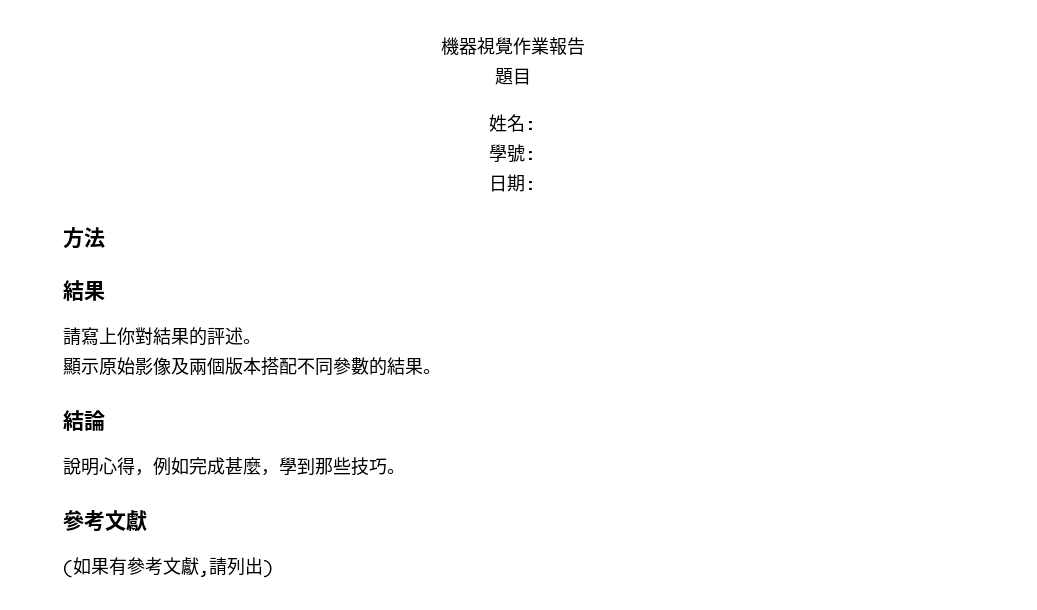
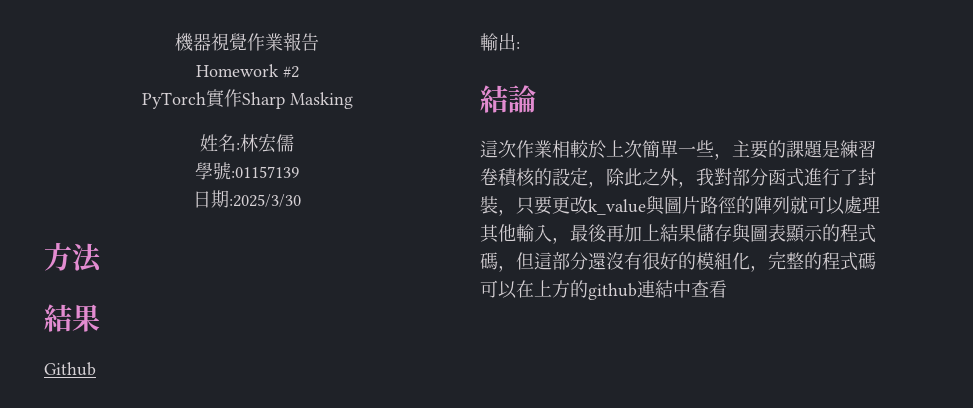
[494,68,531,85] 題目 -> [195,64,299,78] [141,89,353,109] Homework #2 // PyTorch實作Sharp Masking
(536, 125) none -> [240,134,294,153] 林宏儒
[525,151,536,160] : -> [231,166,299,178] :01157139
[525,181,536,190] : -> [229,194,301,207] :2025/3/30
[63,327,261,346] [63,357,441,376] [63,410,105,431] [63,457,405,476] [63,510,147,532] [63,557,273,578] 請寫上你對結果的評述。 // 顯示原始影像及兩個版本搭配不同參數的結果。 // 結論 // 說明心得，例如完成甚麼，學到那些技巧。 // 參考文獻 // (如果有參考文獻,請列出) -> [44,362,96,376] [480,33,520,51] [480,85,536,113] [480,140,876,160] [480,167,876,188] [480,195,880,216] [480,223,876,244] [480,251,876,272] [480,280,727,300] Github // 輸出: // 結論 // 這次作業相較於上次簡單一些，主要的課題是練習卷積核的設定，除此之外，我對部分函式進行了封裝，只要更改k_value與圖片路徑的陣列就可以處理其他輸入，最後再加上結果儲存與圖表顯示的程式碼，但這部分還沒有很好的模組化，完整的程式碼可以在上方的github連結中查看

